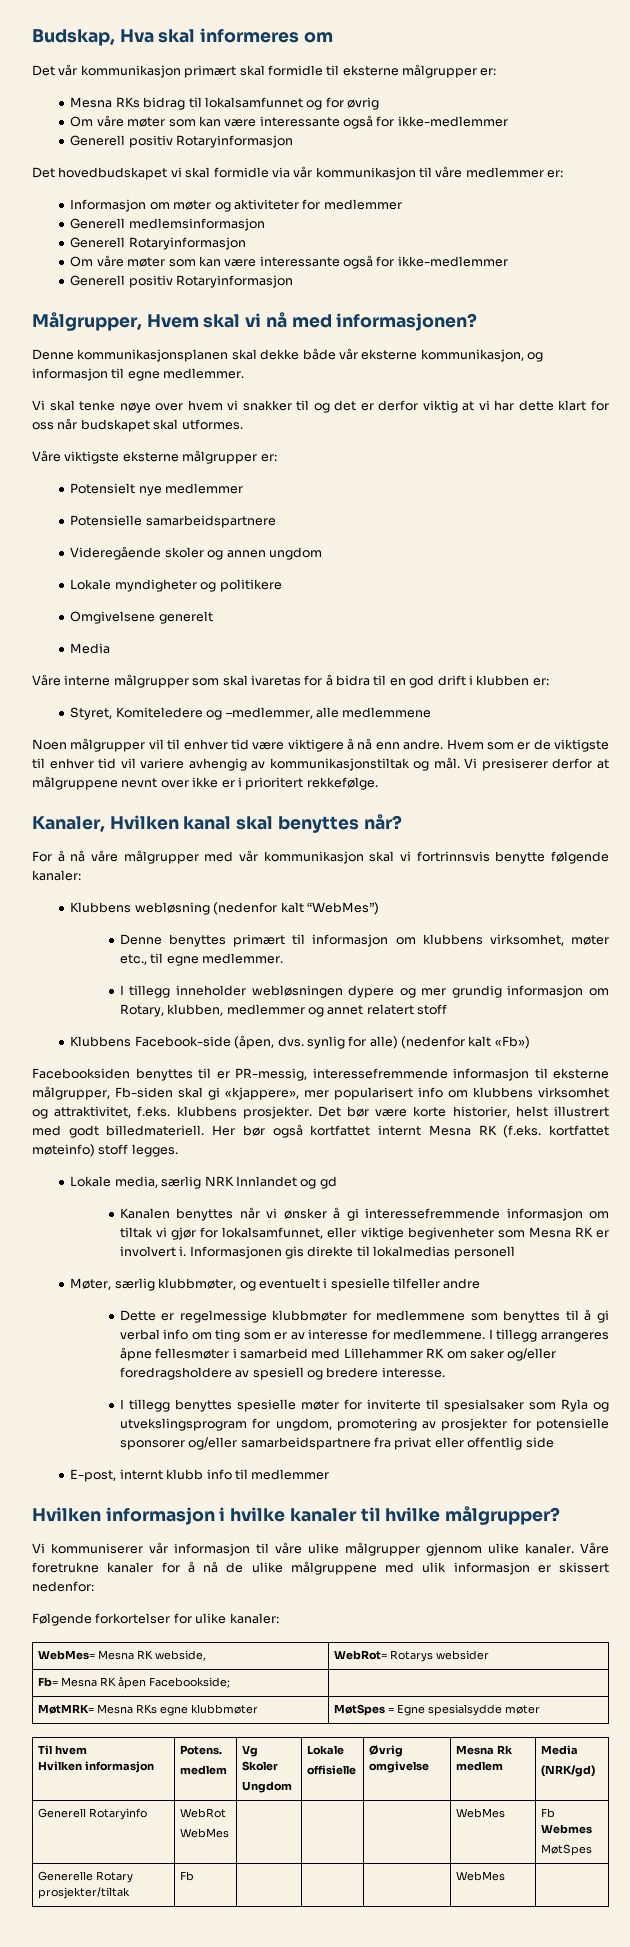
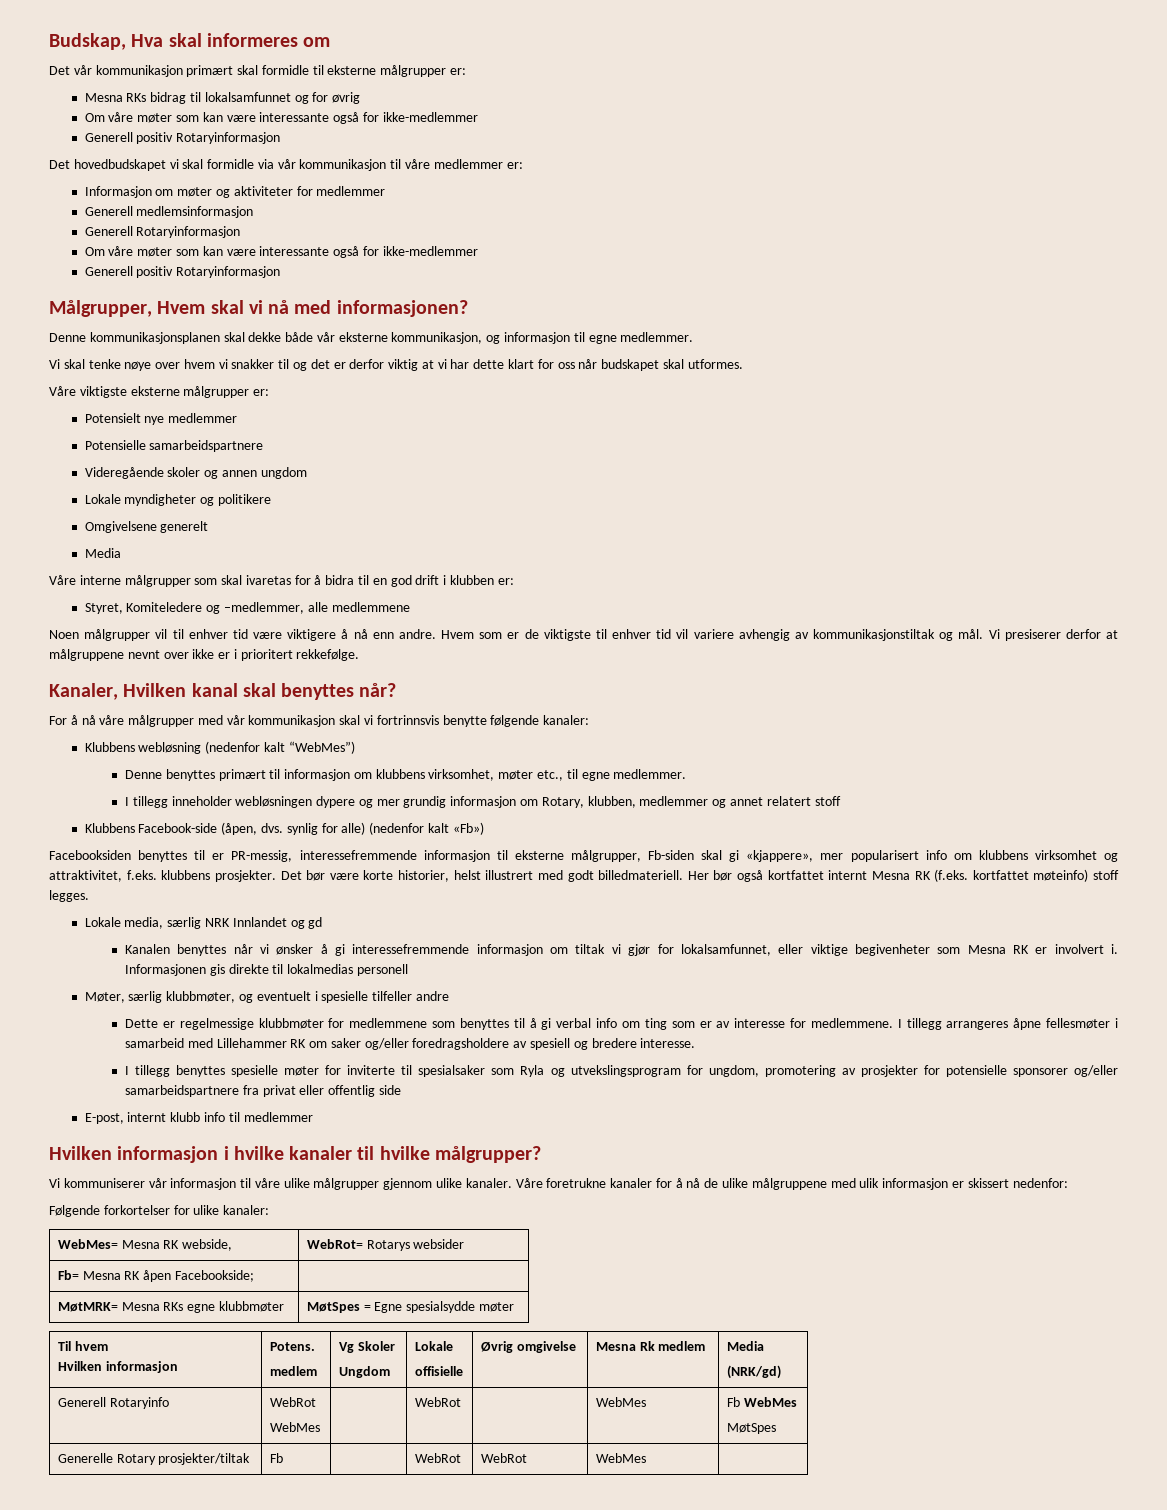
(229, 1833) none -> [414,1397,461,1407] WebRot
[540,1824,592,1834] Webmes -> [743,1397,797,1407] WebMes
(194, 1876) | -> [414,1453,461,1463] [480,1453,527,1463] WebRot | WebRot

